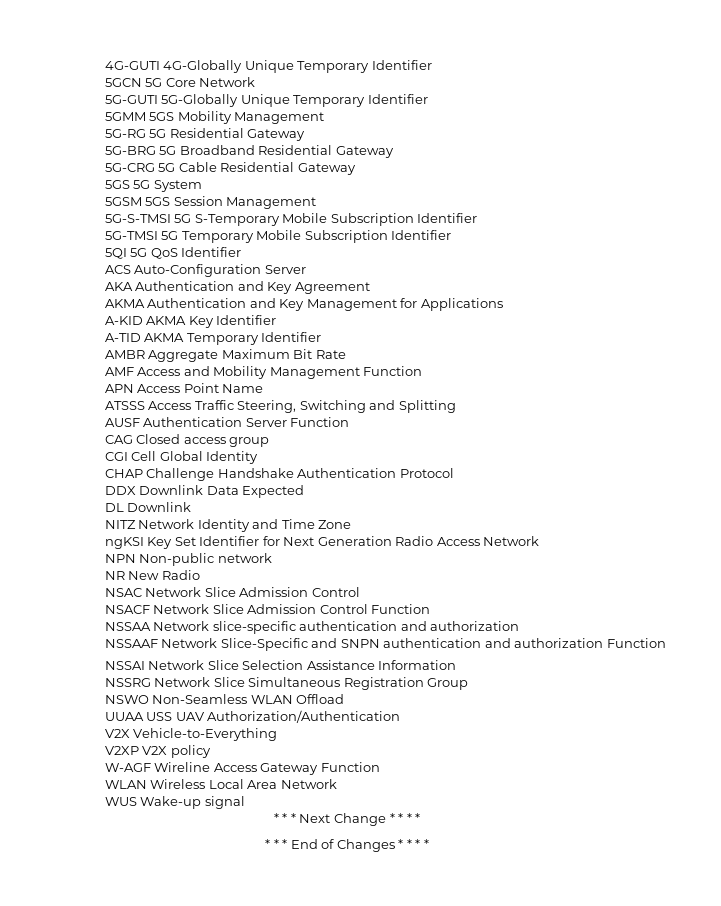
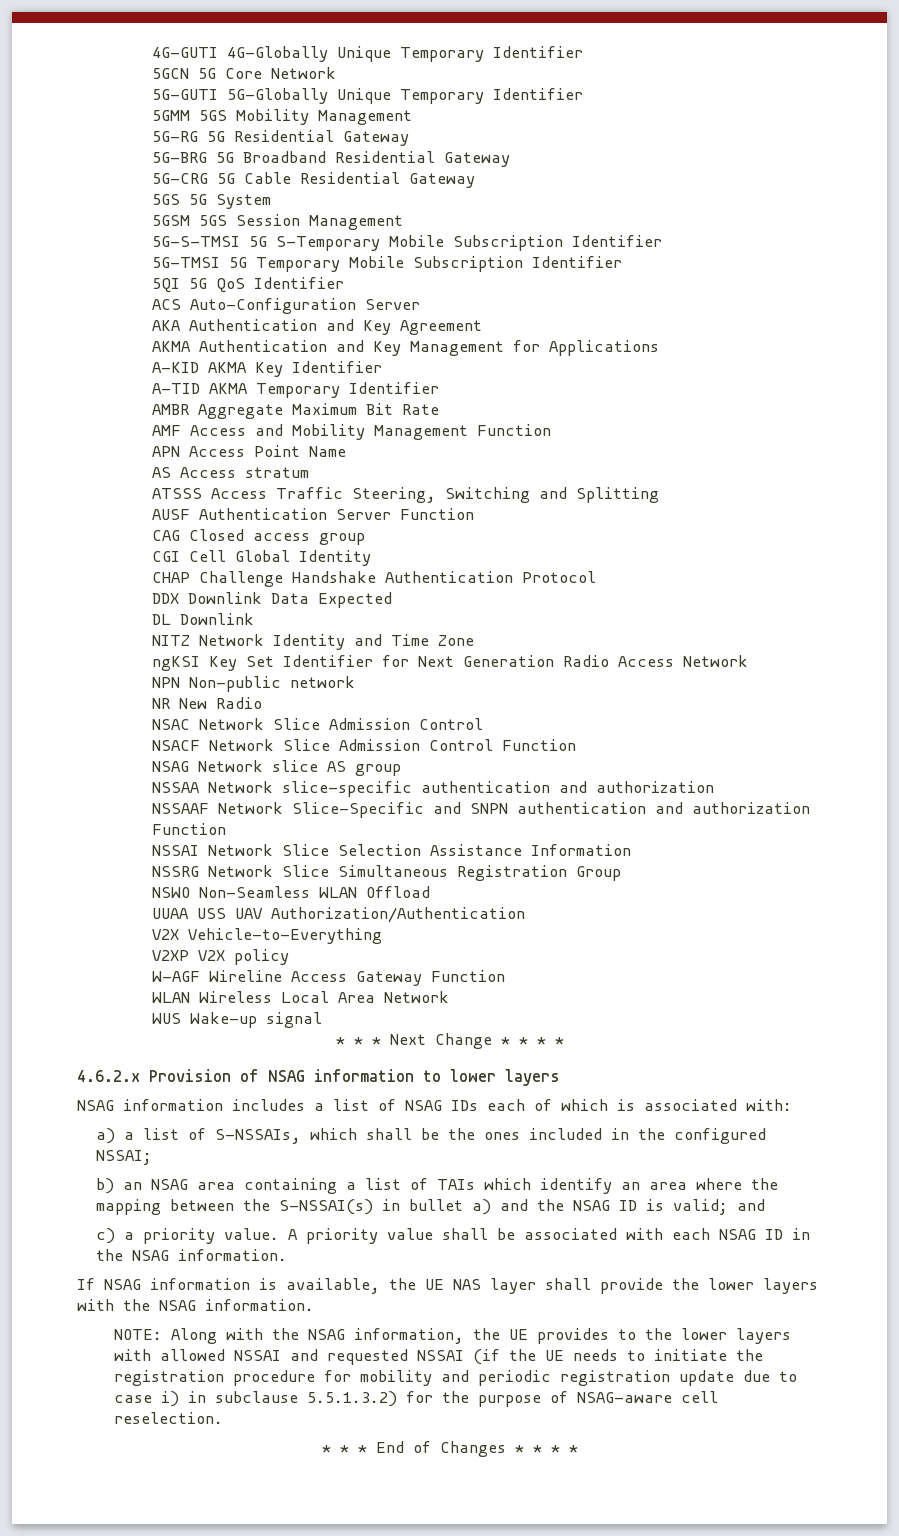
(264, 388) none -> [151,467,309,478] // AS Access stratum
(431, 609) none -> [151,760,401,776] // NSAG Network slice AS group
(421, 818) none -> [77,1069,560,1086] [77,1099,792,1111] [95,1128,766,1144] [95,1150,152,1165] [95,1178,778,1194] [95,1199,765,1215] [95,1228,810,1244] [95,1249,287,1261] [77,1278,818,1294] [77,1299,314,1311] [114,1328,792,1344] [114,1349,764,1365] [114,1370,798,1386] [114,1391,719,1407] [114,1412,224,1424] // 4.6.2.x Provision of NSAG information to lower layers // NSAG information includes a list of NSAG IDs each of which is associated with: // a) a list of S-NSSAIs, which shall be the ones included in the configured NSSAI; // b) an NSAG area containing a list of TAIs which identify an area where the mapping between the S-NSSAI(s) in bullet a) and the NSAG ID is valid; and // c) a priority value. A priority value shall be associated with each NSAG ID in the NSAG information. // If NSAG information is available, the UE NAS layer shall provide the lower layers with the NSAG information. // NOTE: Along with the NSAG information, the UE provides to the lower layers with allowed NSSAI and requested NSSAI (if the UE needs to initiate the registration procedure for mobility and periodic registration update due to case i) in subclause 5.5.1.3.2) for the purpose of NSAG-aware cell reselection.

